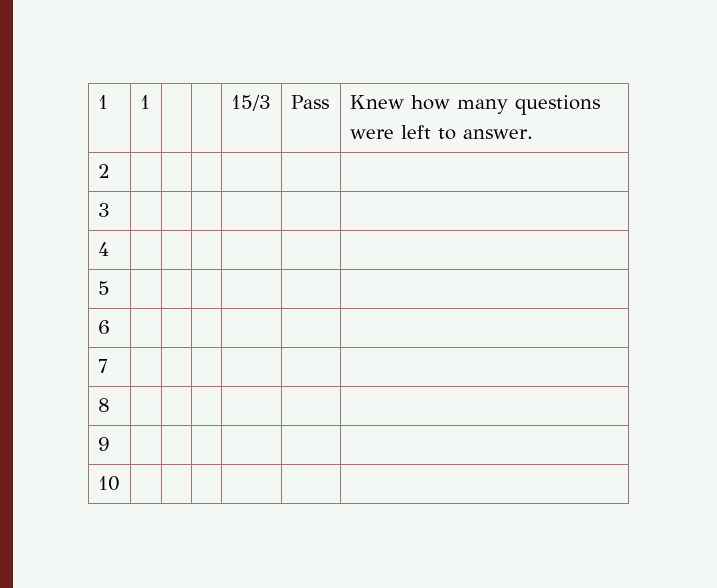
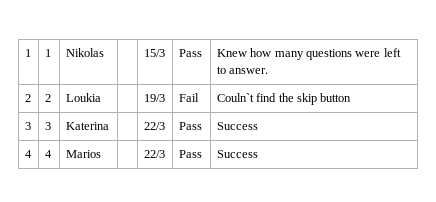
[97,95,108,109] [139,95,150,109] 1 | 1 | -> [24,49,31,57] [44,49,51,57] [65,48,104,57] 1 | 1 | Nikolas
[97,203,110,217] [97,242,109,256] [97,281,110,295] [97,320,110,334] [97,359,108,373] [97,398,110,412] [97,437,110,451] [97,476,120,491] | | | | | // 3 | | | | | | // 4 | | | | | | // 5 | | | | | | // 6 | | | | | | // 7 | | | | | | // 8 | | | | | | // 9 | | | | | | // 10 | | | | | | -> [44,94,51,102] [65,93,101,102] [143,94,165,102] [178,93,199,102] [216,93,352,105] [24,122,31,130] [44,122,51,130] [65,122,109,130] [143,122,165,130] [178,122,202,130] [216,122,258,130] [24,150,32,158] [44,150,52,158] [65,150,101,158] [143,150,165,158] [178,150,202,158] [216,150,258,158] 2 | Loukia | | 19/3 | Fail | Couln`t find the skip button // 3 | 3 | Katerina | | 22/3 | Pass | Success // 4 | 4 | Marios | | 22/3 | Pass | Success

